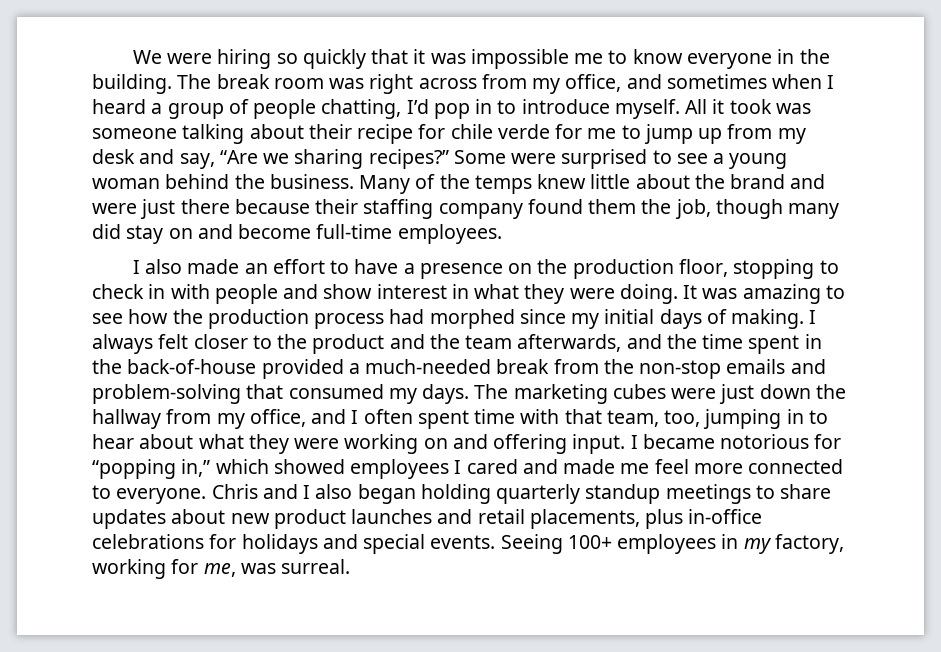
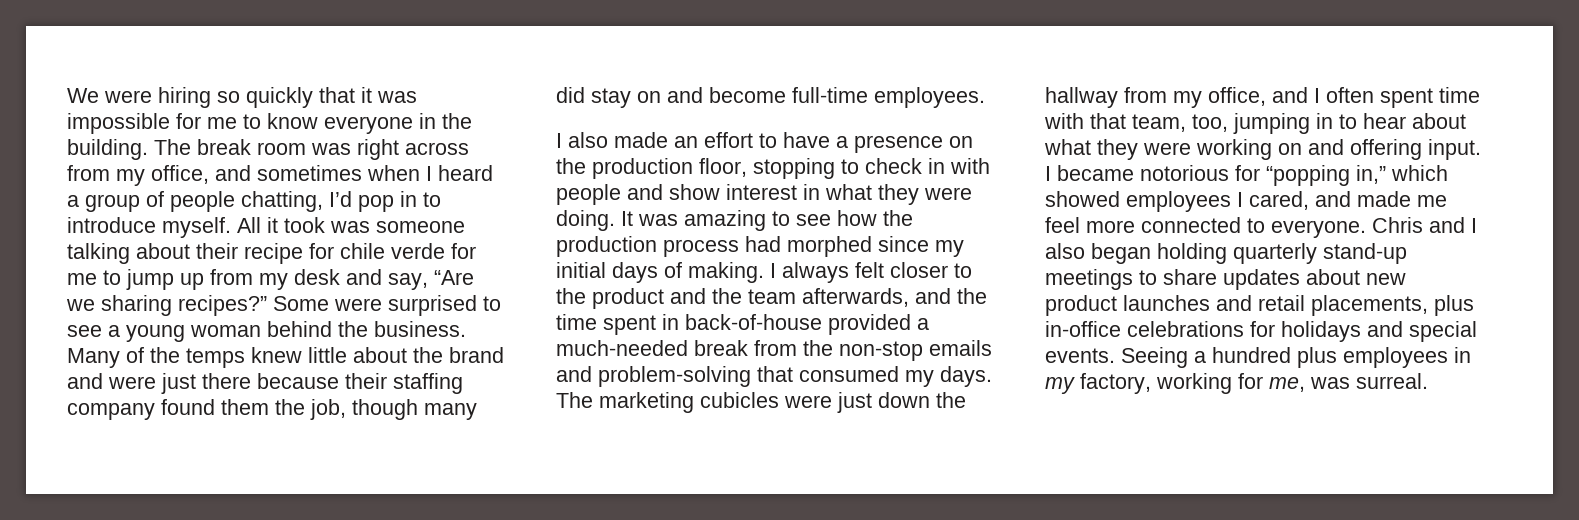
(569, 59) none -> [176,113,201,129] for
[92,359,122,374] the -> (679, 322) none
[612,384,666,399] cubes -> [700,392,779,408] cubicles
[466,459,518,474] cared -> [1249,191,1309,210] cared,
[585,484,661,504] standup -> [1323,243,1407,264] stand-up
[567,535,612,549] 100+ -> [1194,347,1337,368] a hundred plus

